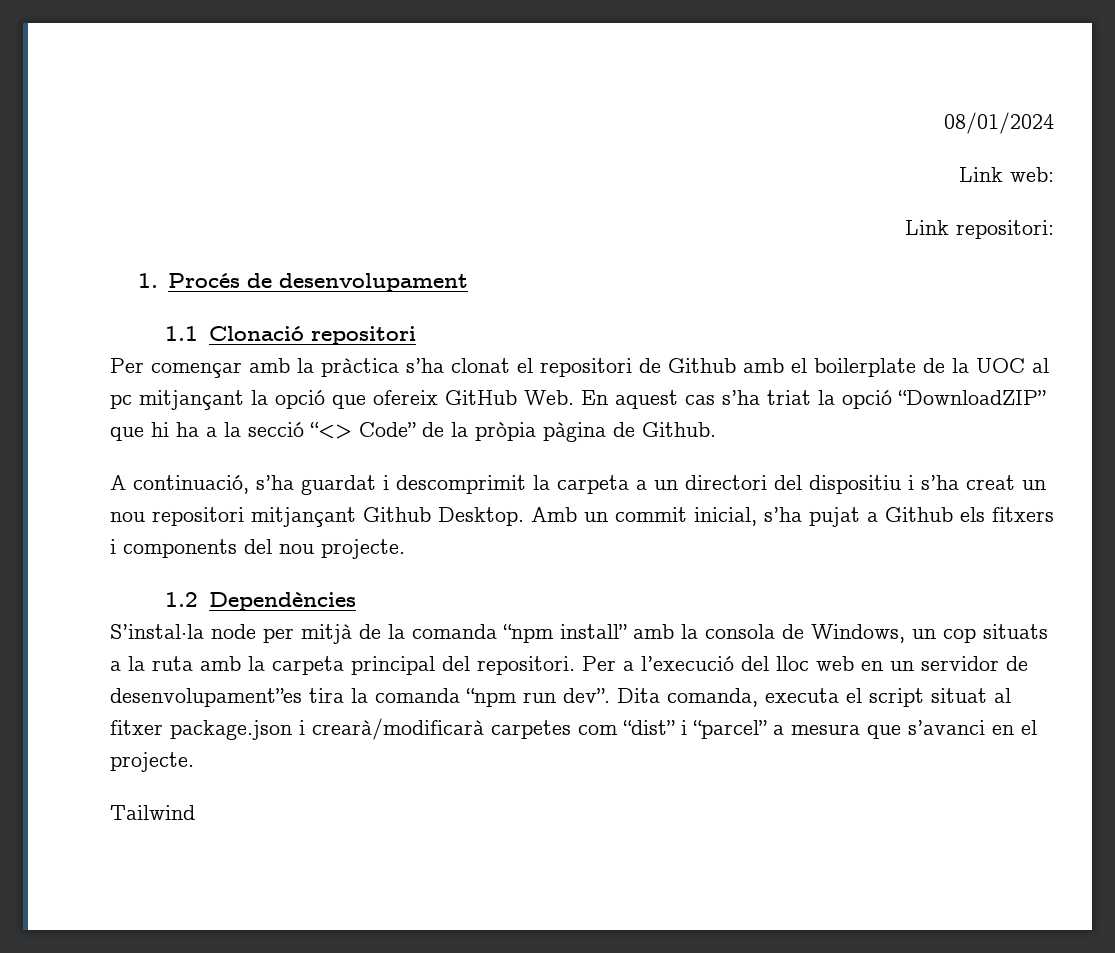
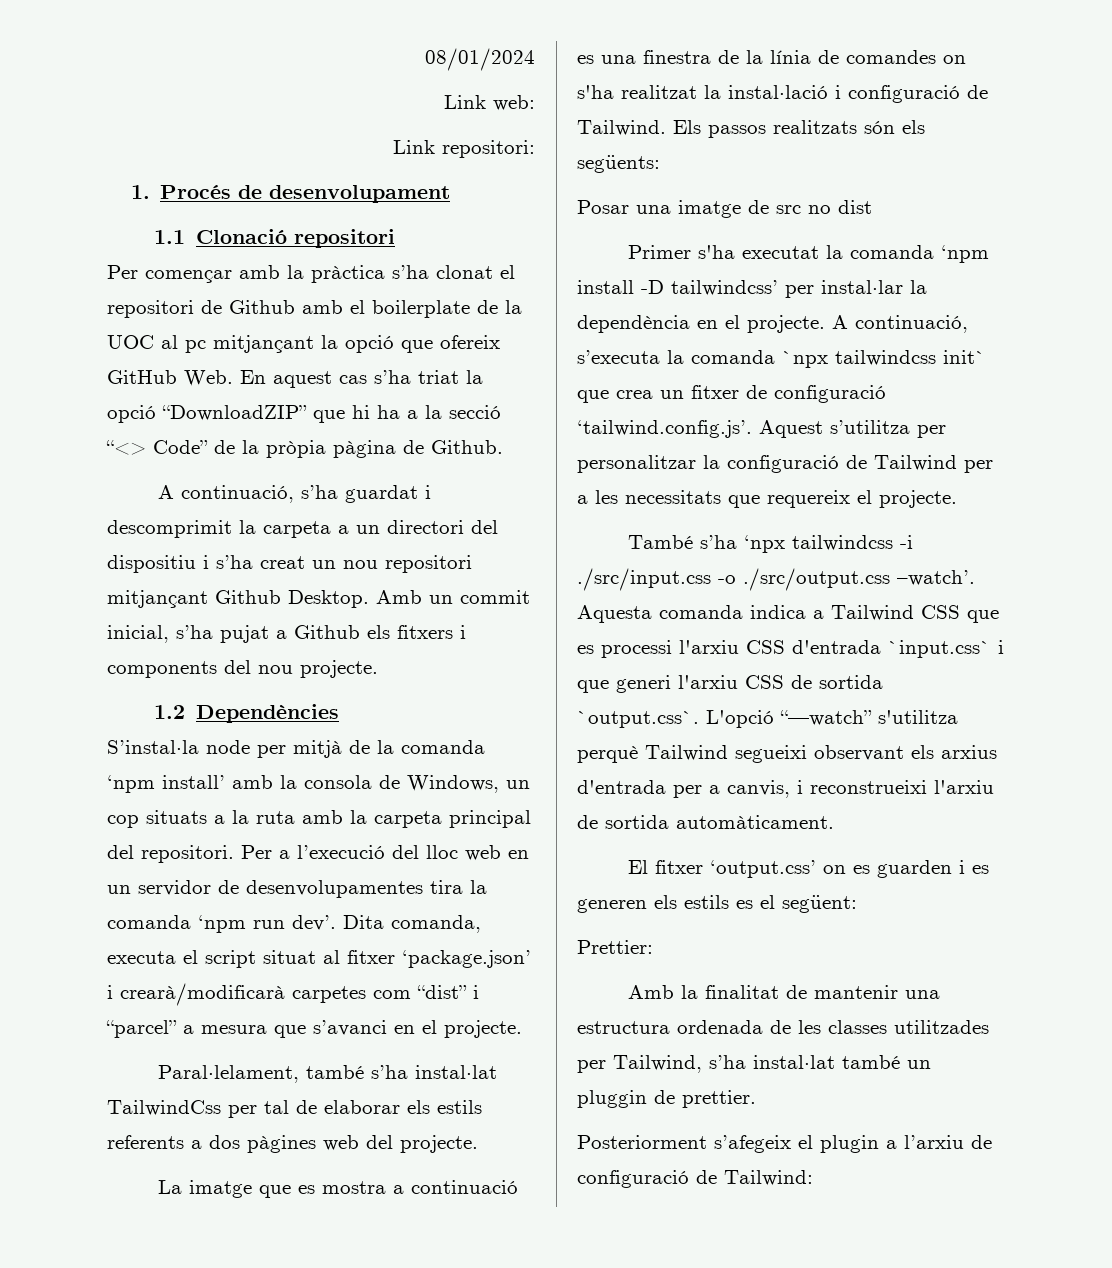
[503,624,627,643] “npm install” -> [107,775,225,793] ‘npm install’
[110,688,302,707] desenvolupament”es -> [246,880,423,898] desenvolupamentes
[466,688,610,707] “npm run dev”. -> [198,915,336,933] ‘npm run dev’.
[170,720,292,740] package.json -> [402,950,531,968] ‘package.json’
[110,805,195,820] Tailwind -> [157,1065,497,1083] [107,1100,482,1118] [107,1135,478,1153] [157,1180,518,1198] [577,50,966,64] [577,85,988,103] [577,120,925,138] [577,155,660,173] [577,200,872,218] [627,245,989,263] [577,280,927,298] [577,315,968,333] [577,350,986,368] [577,385,886,403] [577,420,946,438] [577,455,993,473] [577,490,957,508] [627,535,913,553] [577,568,975,591] [577,605,999,623] [577,640,1004,658] [577,675,883,693] [577,710,958,728] [577,745,997,763] [577,780,994,798] [577,815,834,829] [627,860,989,878] [577,895,857,913] [577,940,653,954] [627,985,940,999] [577,1020,989,1034] [577,1055,931,1073] [577,1090,756,1108] [577,1135,992,1153] [577,1170,813,1188] Paral·lelament, també s’ha instal·lat TailwindCss per tal de elaborar els estils referents a dos pàgines web del projecte. // La imatge que es mostra a continuació es una finestra de la línia de comandes on s'ha realitzat la instal·lació i configuració de Tailwind. Els passos realitzats són els següents: // Posar una imatge de src no dist // Primer s'ha executat la comanda ‘npm install -D tailwindcss’ per instal·lar la dependència en el projecte. A continuació, s’executa la comanda `npx tailwindcss init` que crea un fitxer de configuració ‘tailwind.config.js’. Aquest s’utilitza per personalitzar la configuració de Tailwind per a les necessitats que requereix el projecte. // També s’ha ‘npx tailwindcss -i ./src/input.css -o ./src/output.css –watch’. Aquesta comanda indica a Tailwind CSS que es processi l'arxiu CSS d'entrada `input.css` i que generi l'arxiu CSS de sortida `output.css`. L'opció “—watch” s'utilitza perquè Tailwind segueixi observant els arxius d'entrada per a canvis, i reconstrueixi l'arxiu de sortida automàticament. // El fitxer ‘output.css’ on es guarden i es generen els estils es el següent: // Prettier: // Amb la finalitat de mantenir una estructura ordenada de les classes utilitzades per Tailwind, s’ha instal·lat també un pluggin de prettier. // Posteriorment s’afegeix el plugin a l’arxiu de configuració de Tailwind:

